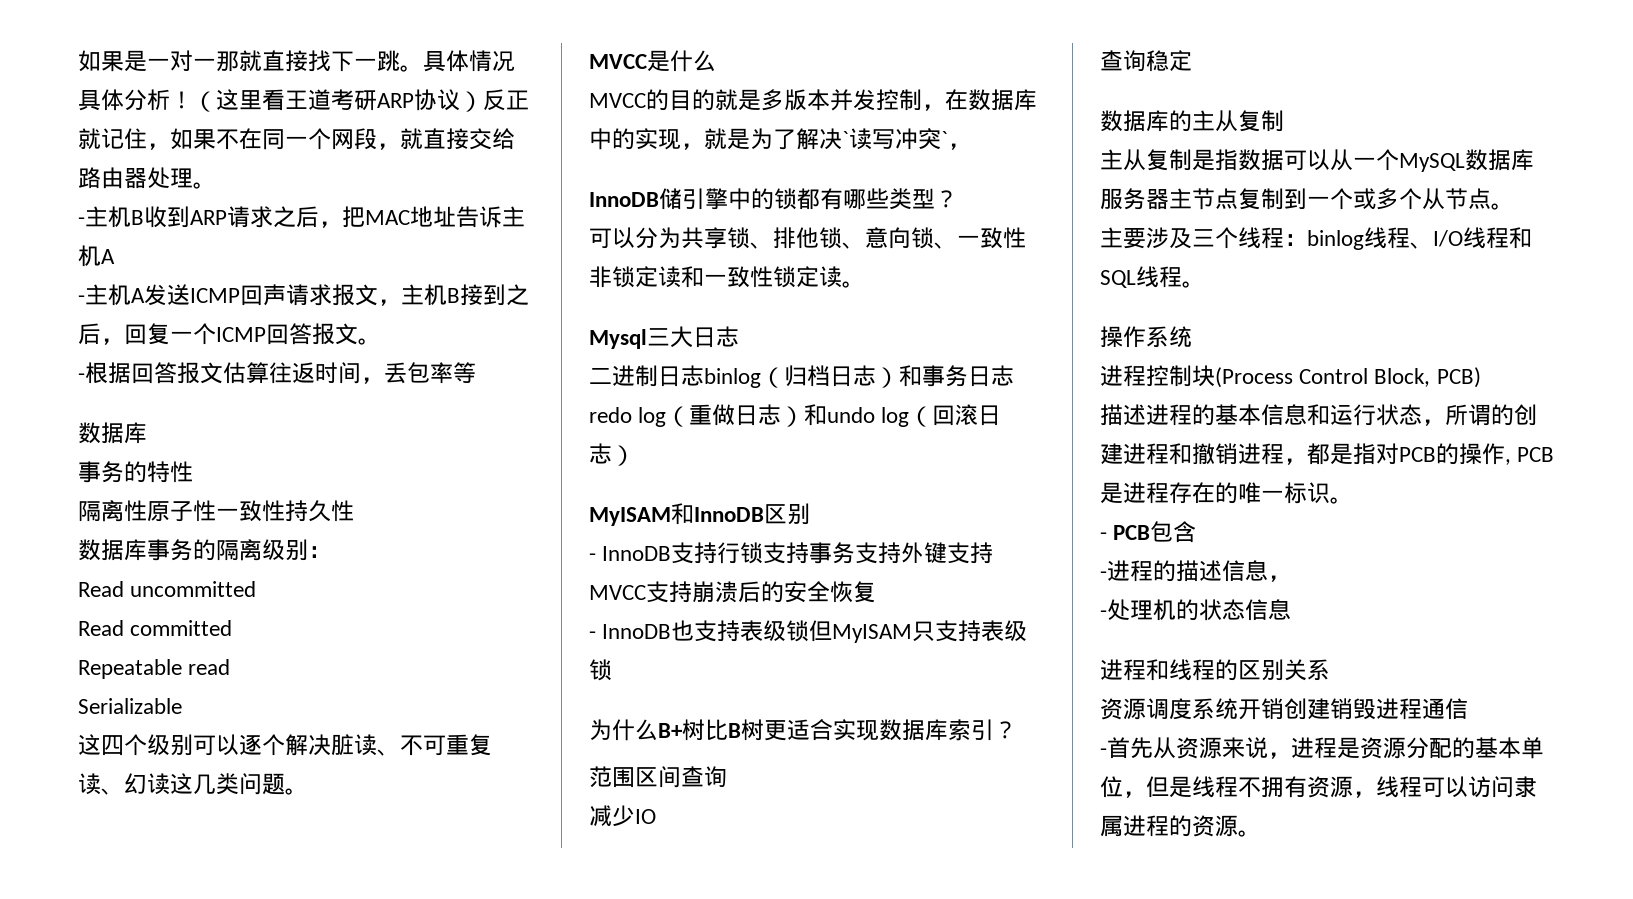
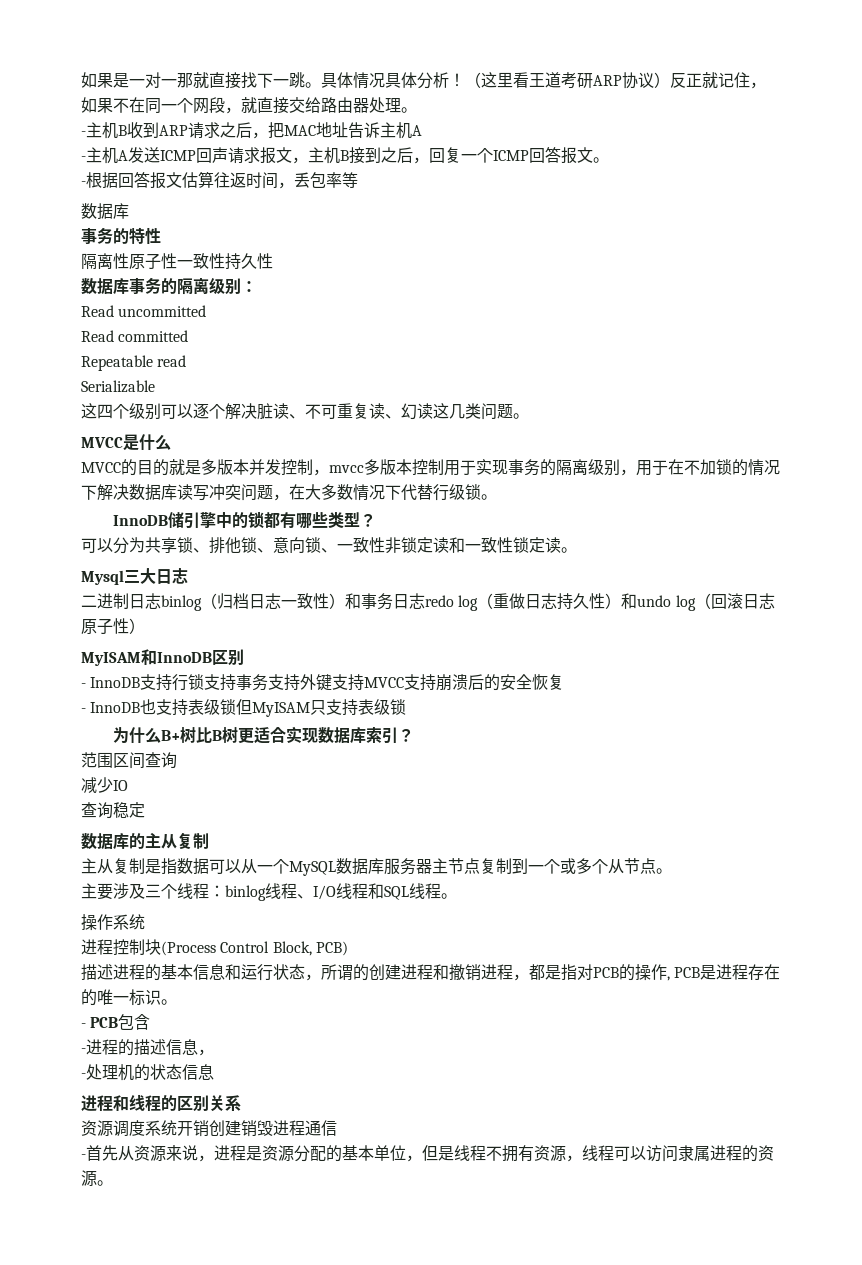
[945,89,1037,111] [589,128,849,150] 在数据库中的实现，就是为了解决` -> [329,459,780,476] [81,484,177,501] mvcc多版本控制用于实现事务的隔离级别，用于在不加锁的情况下解决数据库
[941,131,971,150] `， -> [241,484,497,501] 问题，在大多数情况下代替行级锁。
(876, 375) none -> [281,593,329,609] 一致性
(782, 414) none -> [557,593,606,610] 持久性
(612, 453) none -> [81,618,129,635] 原子性

